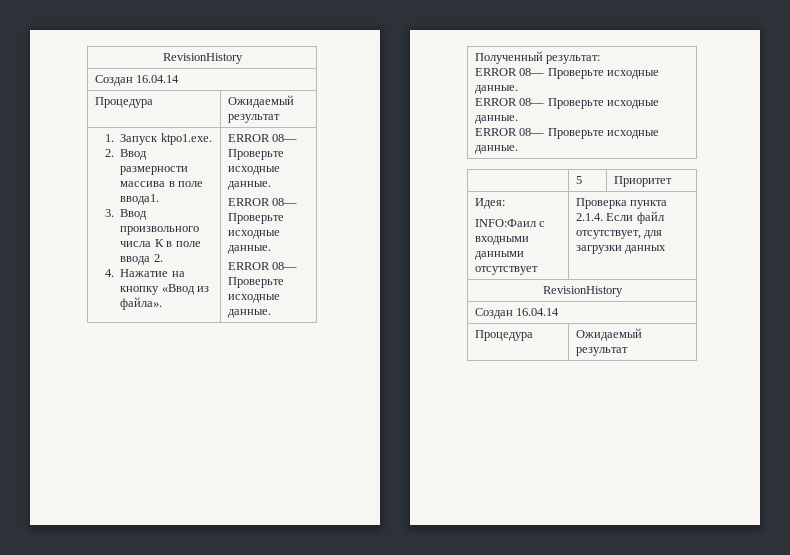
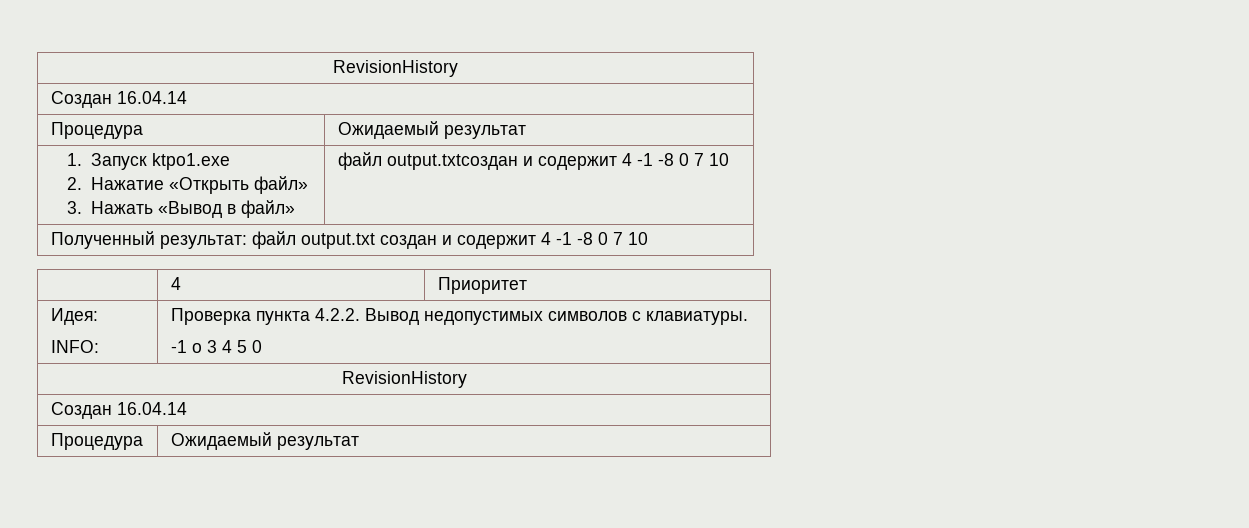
[160,133,212,145] [105,149,148,160] [120,166,189,175] [120,181,204,187] [120,194,160,205] [105,209,148,220] [120,226,200,235] [120,239,201,247] [120,254,163,265] [105,269,185,277] [120,284,210,295] [120,297,163,310] [228,134,298,142] [228,149,285,160] [228,166,281,175] [228,181,272,190] [228,198,298,206] [228,213,285,224] [228,230,281,239] [228,245,272,254] [228,262,298,270] [228,277,285,288] [228,294,281,303] [228,309,272,318] [475,51,601,64] [475,68,660,79] [475,85,519,94] [475,98,660,109] [475,115,519,124] [475,128,660,139] [475,145,519,154] [576,176,583,184] [614,176,673,187] [475,198,506,209] [475,219,546,227] [475,236,530,245] [475,251,525,260] [475,266,539,275] [576,198,668,209] [576,211,664,224] [576,230,663,239] [576,245,667,254] ktpo1.exe. // 2. Ввод размерности массива в поле ввода1. // 3. Ввод произвольного числа К в поле ввода 2. // 4. Нажатие на кнопку «Ввод из файла». | ERROR 08— Проверьте исходные данные. // ERROR 08— Проверьте исходные данные. // ERROR 08— Проверьте исходные данные. // Полученный результат: // ERROR 08— Проверьте исходные данные. // ERROR 08— Проверьте исходные данные. // ERROR 08— Проверьте исходные данные. // | 5 | Приоритет // Идея: // INFO:Фаил с входными данными отсутствует | Проверка пункта 2.1.4. Если файл отсутствует, для загрузки данных -> [151,153,230,170] [67,176,308,194] [67,200,295,218] [337,152,729,170] [50,231,648,249] [170,277,181,290] [437,277,527,294] [50,308,98,325] [50,340,99,353] [170,308,748,325] [170,340,262,353] ktpo1.exe // 2. Нажатие «Открыть файл» // 3. Нажать «Вывод в файл» | файл output.txtсоздан и содержит 4 -1 -8 0 7 10 // Полученный результат: файл output.txt создан и содержит 4 -1 -8 0 7 10 // | 4 | Приоритет // Идея: // INFO: | Проверка пункта 4.2.2. Вывод недопустимых символов с клавиатуры. // -1 о 3 4 5 0

